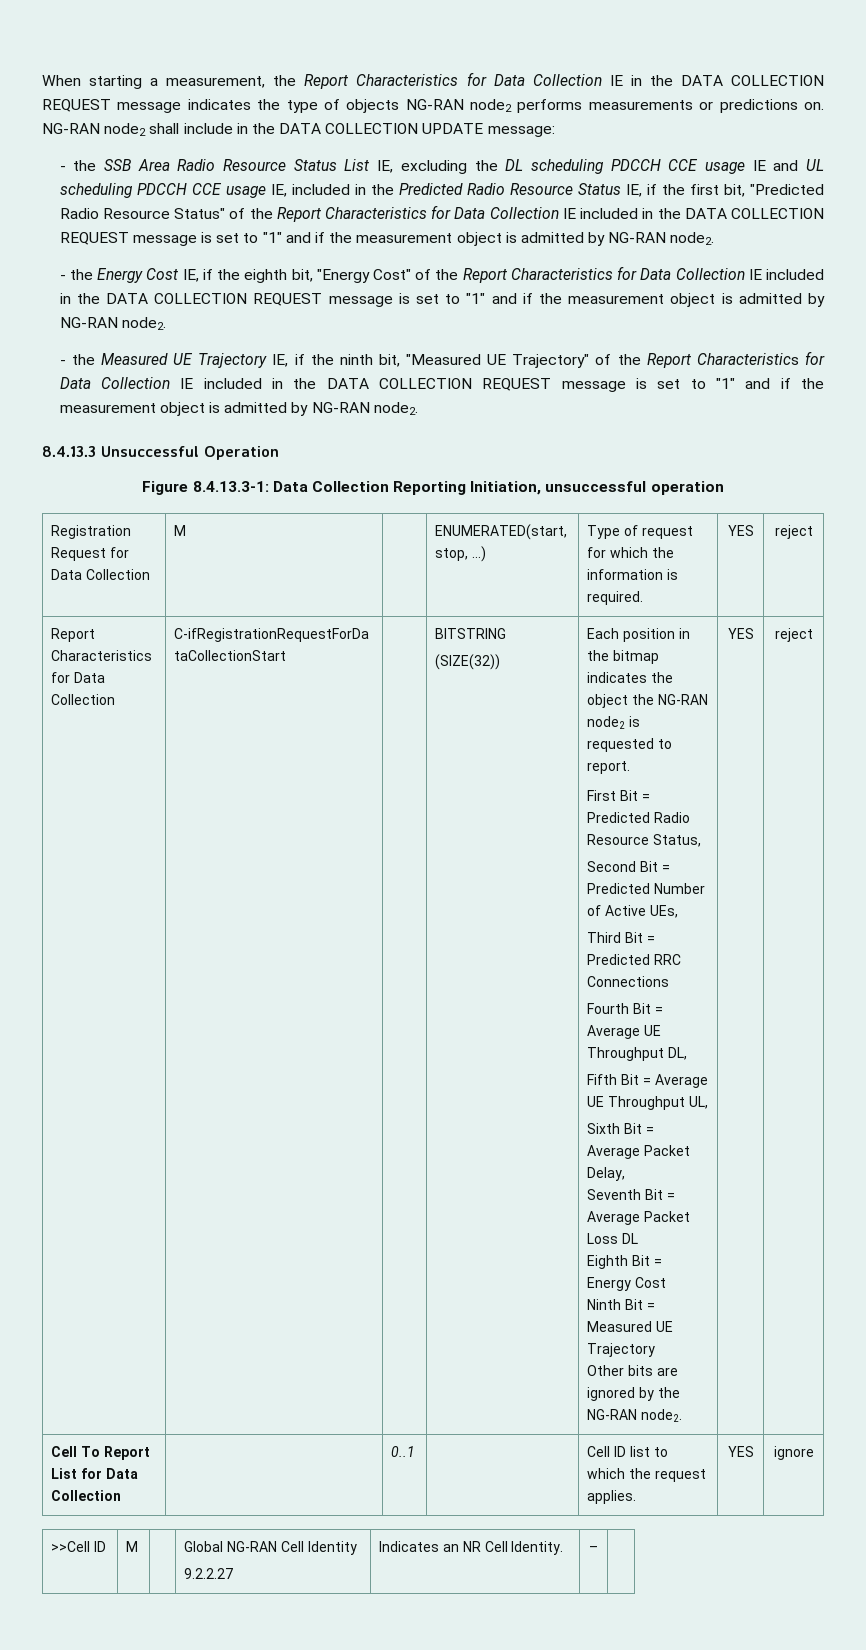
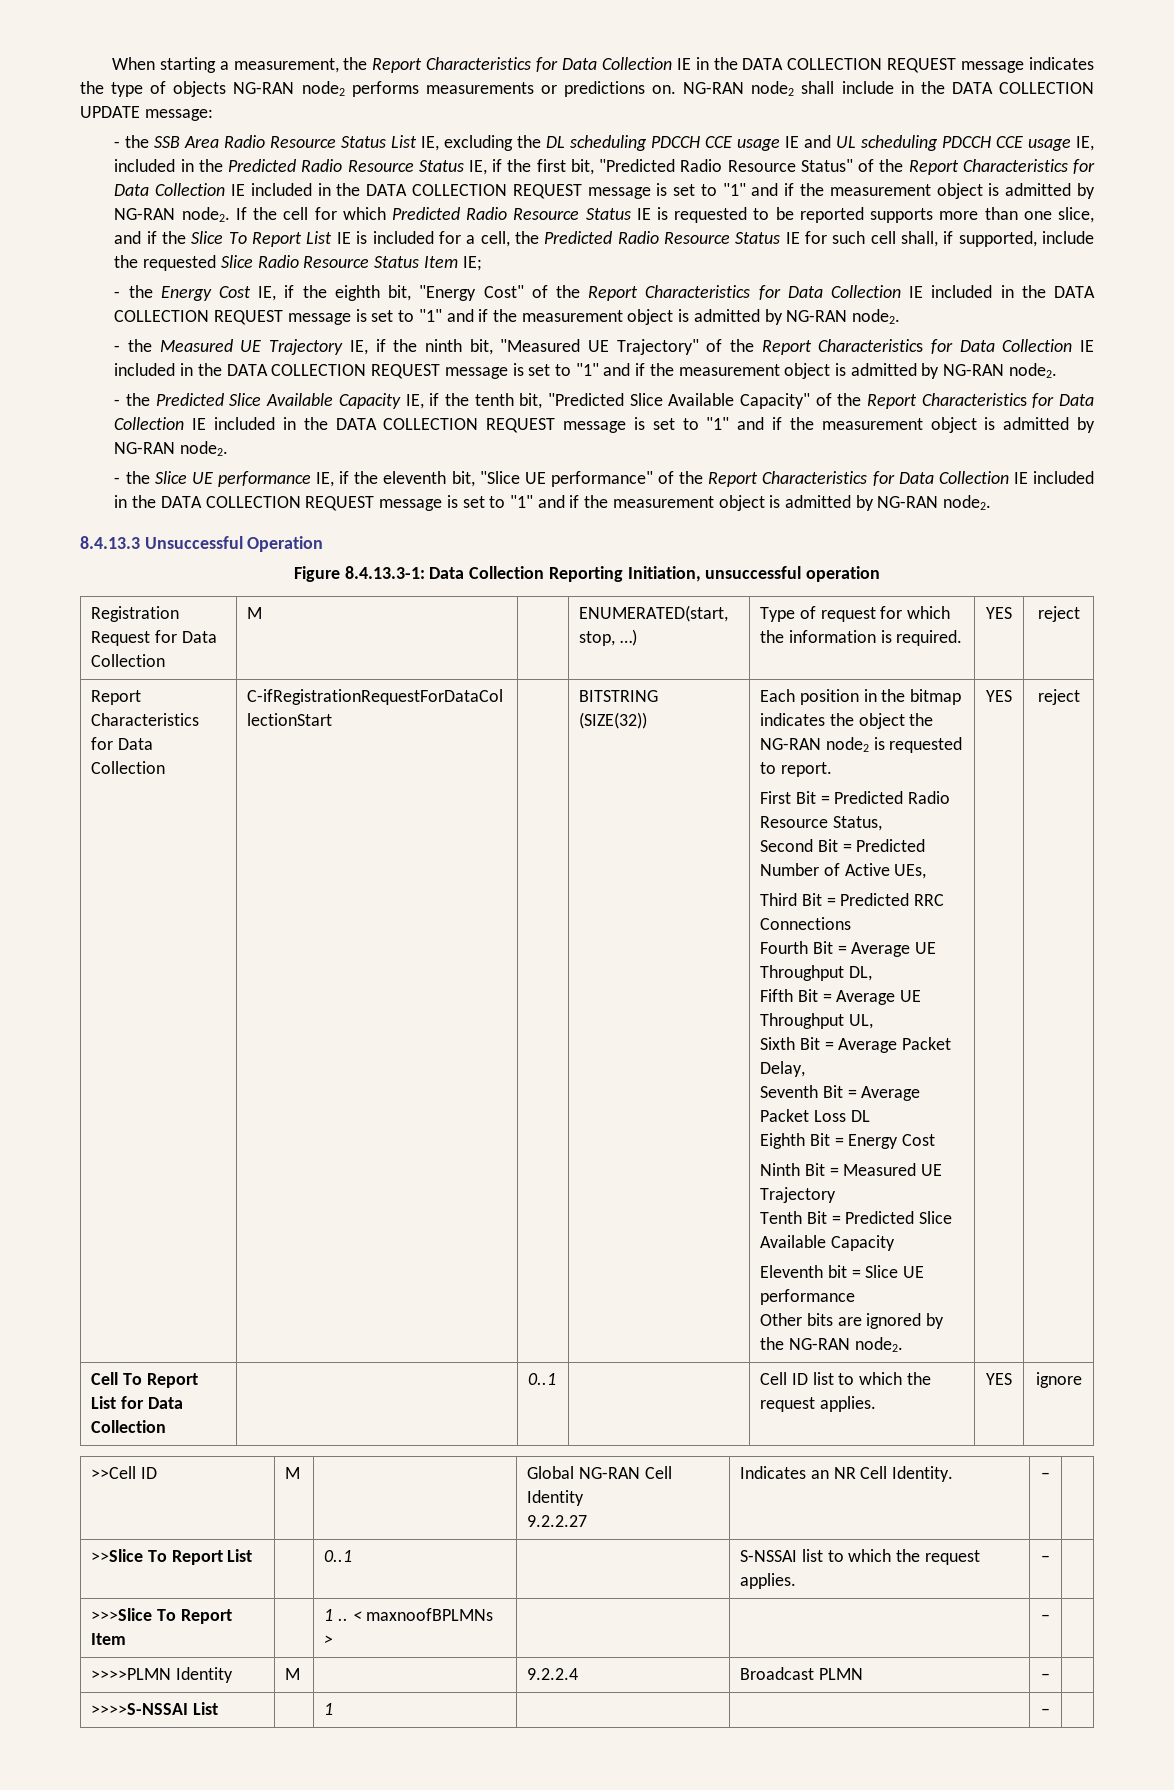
(715, 238) none -> [235,207,1095,223] [114,231,1094,247] [114,255,482,271] If the cell for which Predicted Radio Resource Status IE is requested to be reported supports more than one slice, and if the Slice To Report List IE is included for a cell, the Predicted Radio Resource Status IE for such cell shall, if supported, include the requested Slice Radio Resource Status Item IE;
(418, 408) none -> [114,393,1095,409] [114,417,1095,433] [114,441,229,456] [114,471,1094,487] [114,495,992,511] // - the Predicted Slice Available Capacity IE, if the tenth bit, "Predicted Slice Available Capacity" of the Report Characteristics for Data Collection IE included in the DATA COLLECTION REQUEST message is set to "1" and if the measurement object is admitted by NG-RAN node2. // - the Slice UE performance IE, if the eleventh bit, "Slice UE performance" of the Report Characteristics for Data Collection IE included in the DATA COLLECTION REQUEST message is set to "1" and if the measurement object is admitted by NG-RAN node2.
(656, 1350) none -> [760,1211,953,1224] [760,1235,895,1251] [760,1265,925,1278] [760,1289,856,1305] // Tenth Bit = Predicted Slice Available Capacity // Eleventh bit = Slice UE performance
(598, 1549) none -> [91,1549,253,1565] [324,1550,353,1562] [740,1549,980,1565] [740,1573,797,1589] [1041,1555,1050,1562] [91,1608,232,1624] [91,1633,127,1645] [324,1608,494,1621] [324,1635,334,1645] [1041,1614,1050,1621] [91,1667,233,1683] [285,1668,301,1680] [527,1668,579,1680] [740,1667,863,1680] [1041,1673,1050,1680] [91,1702,218,1715] [324,1703,334,1715] [1041,1708,1050,1715] // >>Slice To Report List | | 0..1 | | S-NSSAI list to which the request applies. | – | // >>>Slice To Report Item | | 1 .. < maxnoofBPLMNs > | | | – | // >>>>PLMN Identity | M | | 9.2.2.4 | Broadcast PLMN | – | // >>>>S-NSSAI List | | 1 | | | – |

